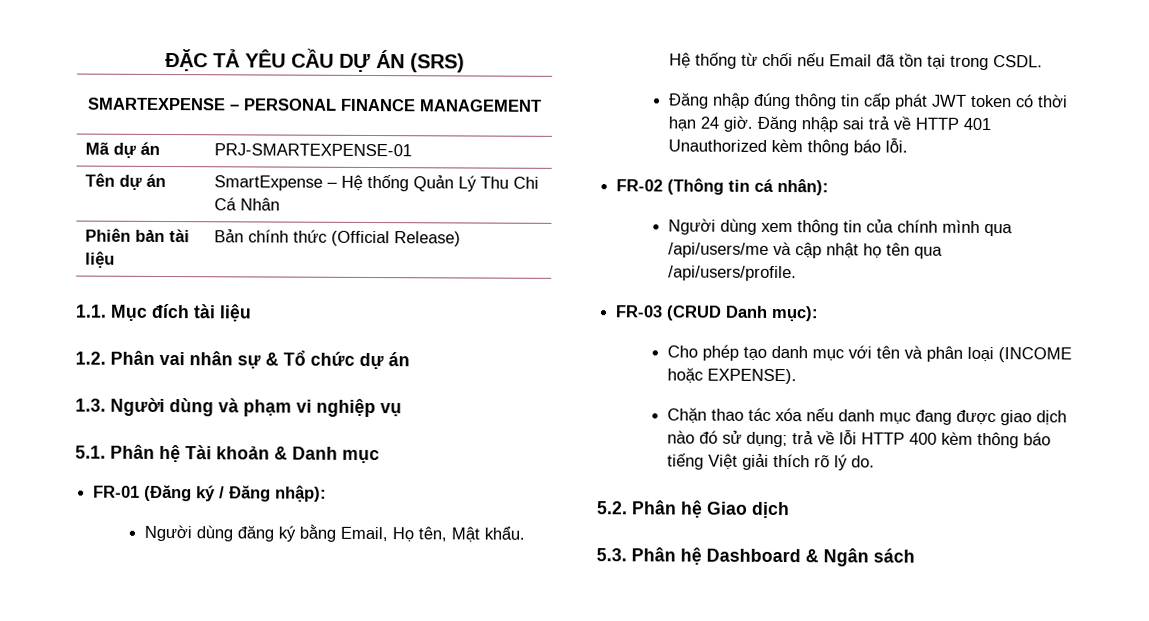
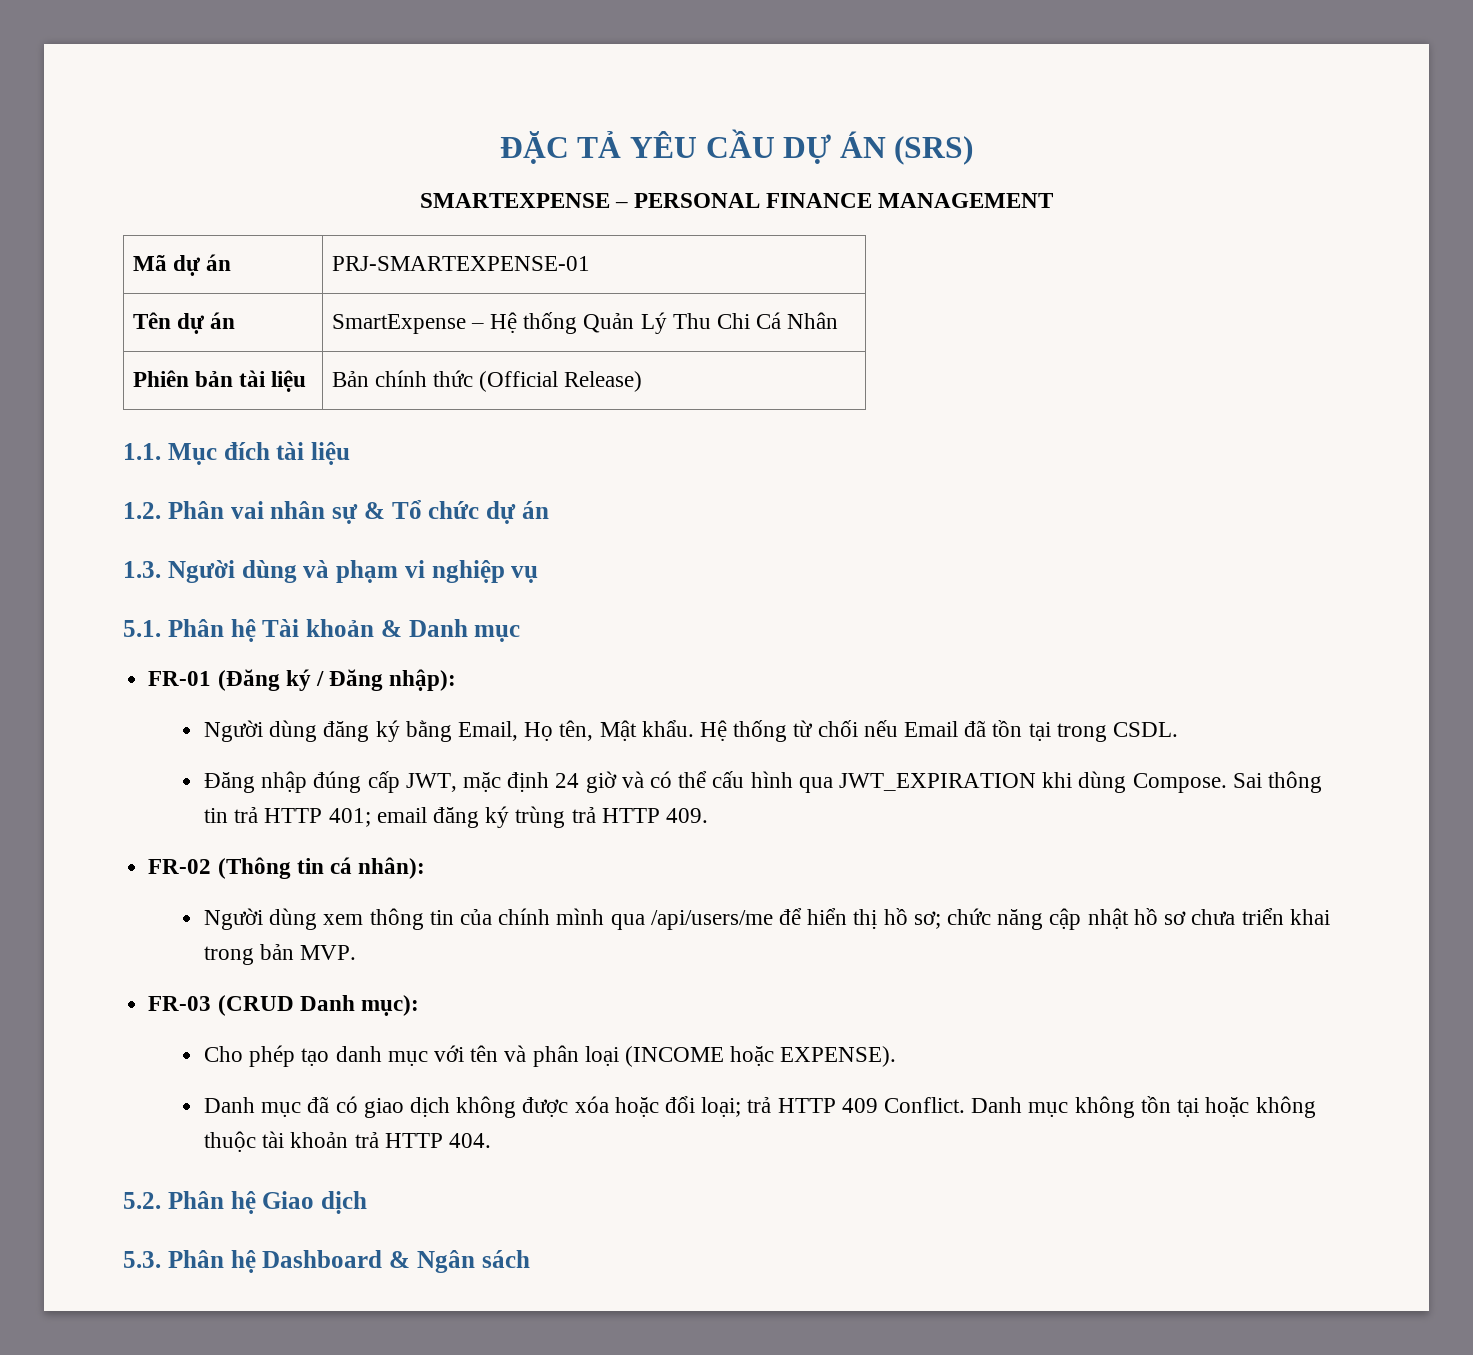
[793,93,1068,110] [667,115,991,133] [667,138,908,156] thông tin cấp phát JWT token có thời hạn 24 giờ. Đăng nhập sai trả về HTTP 401 Unauthorized kèm thông báo lỗi. -> [367,771,1323,793] [203,806,708,828] cấp JWT, mặc định 24 giờ và có thể cấu hình qua JWT_EXPIRATION khi dùng Compose. Sai thông tin trả HTTP 401; email đăng ký trùng trả HTTP 409.
[772,241,943,259] [667,265,797,282] và cập nhật họ tên qua /api/users/profile. -> [778,908,1330,930] [203,944,357,965] để hiển thị hồ sơ; chức năng cập nhật hồ sơ chưa triển khai trong bản MVP.
[666,407,1067,426] [666,430,1051,449] [666,453,875,471] Chặn thao tác xóa nếu danh mục đang được giao dịch nào đó sử dụng; trả về lỗi HTTP 400 kèm thông báo tiếng Việt giải thích rõ lý do. -> [203,1096,1316,1118] [203,1131,491,1152] Danh mục đã có giao dịch không được xóa hoặc đổi loại; trả HTTP 409 Conflict. Danh mục không tồn tại hoặc không thuộc tài khoản trả HTTP 404.

